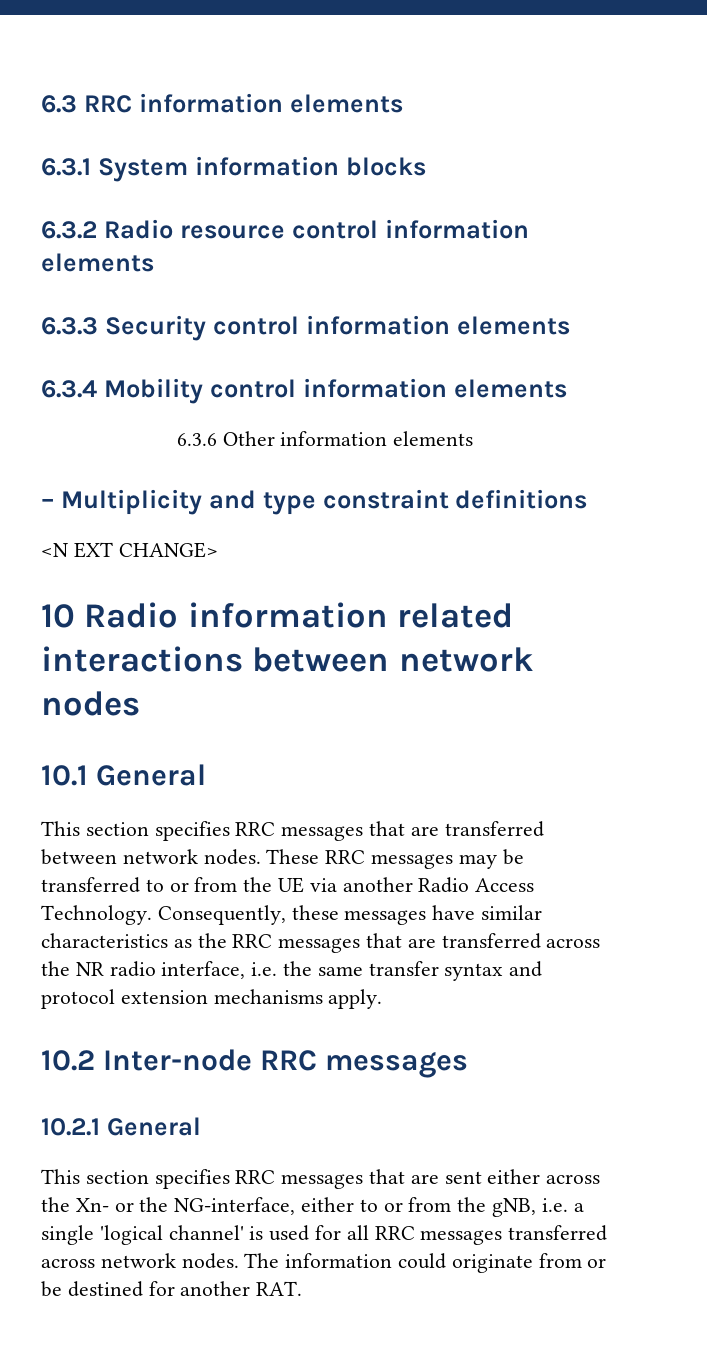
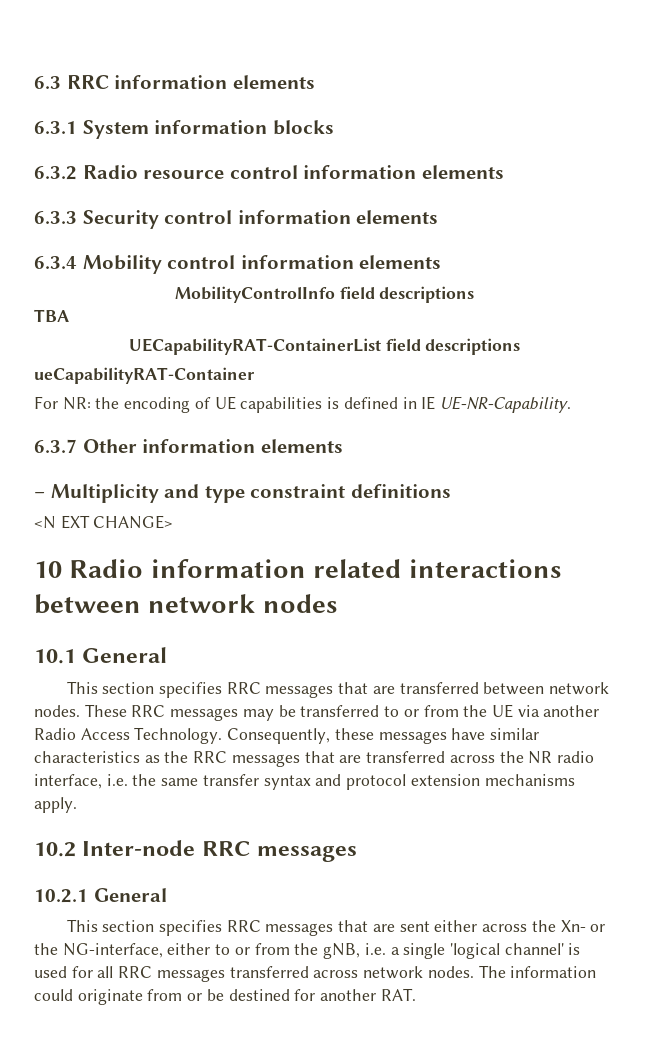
[176,433,217,446] 6.3.6 -> [174,286,475,303] [34,309,69,322] [128,338,521,355] [34,367,255,384] [34,396,571,413] [34,439,77,453] MobilityControlInfo field descriptions // TBA // UECapabilityRAT-ContainerList field descriptions // ueCapabilityRAT-Container // For NR: the encoding of UE capabilities is defined in IE UE-NR-Capability. // 6.3.7

